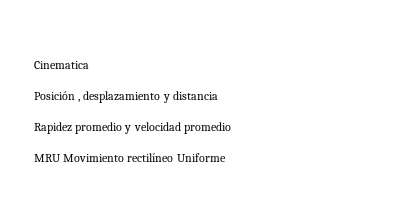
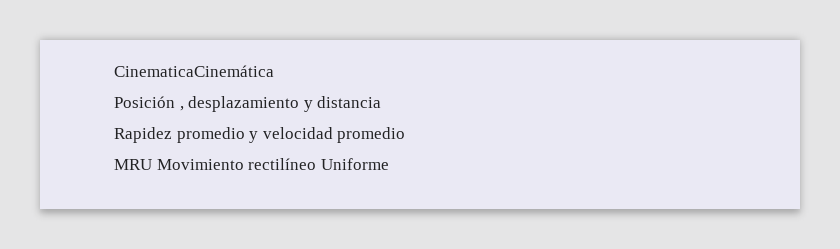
[34,61,89,69] Cinematica -> [114,65,274,77] CinematicaCinemática

